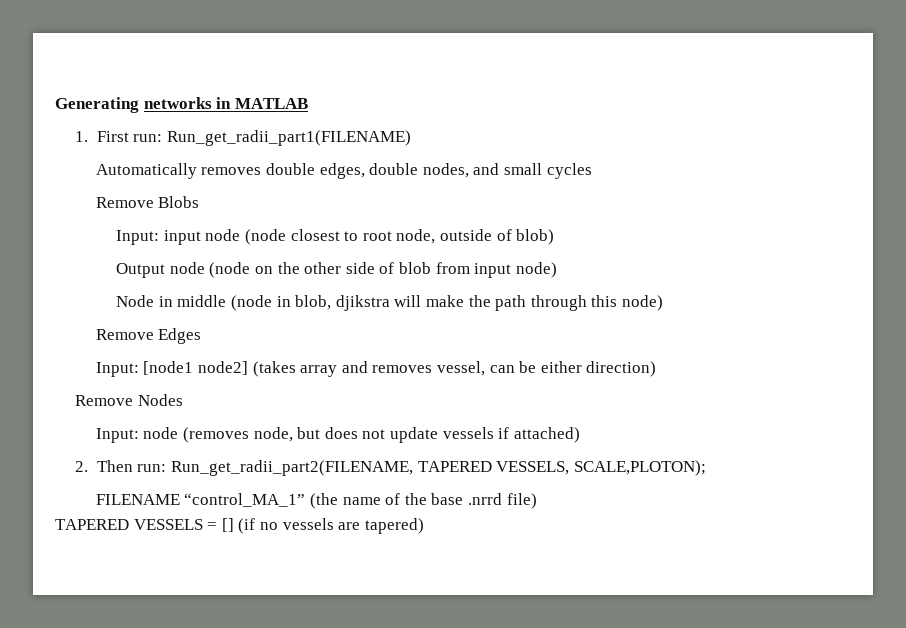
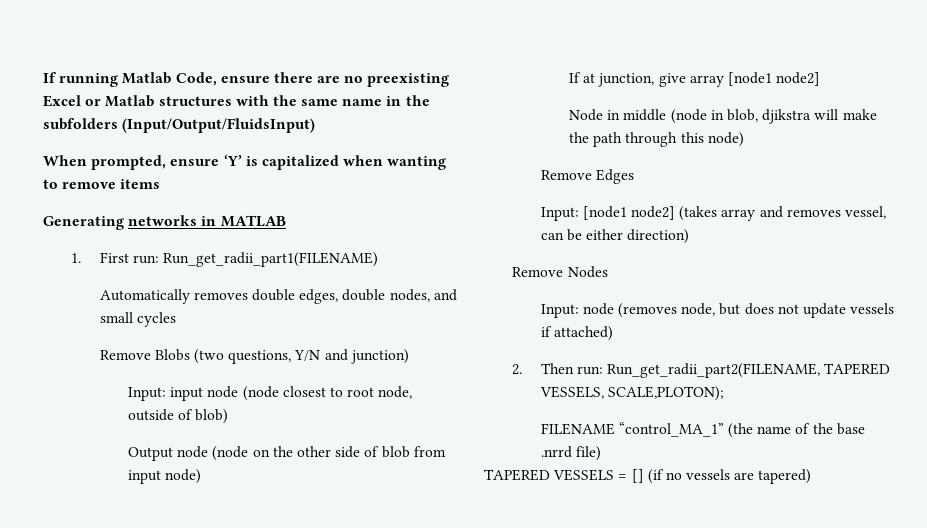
(55, 105) none -> [43,72,450,87] [43,95,430,107] [43,118,316,133] [43,154,447,170] [43,179,161,189] If running Matlab Code, ensure there are no preexisting Excel or Matlab structures with the same name in the subfolders (Input/Output/FluidsInput) // When prompted, ensure ‘Y’ is capitalized when wanting to remove items //
(200, 202) none -> [194,349,409,364] (two questions, Y/N and junction)
(557, 270) none -> [569,72,821,87] // If at junction, give array [node1 node2]

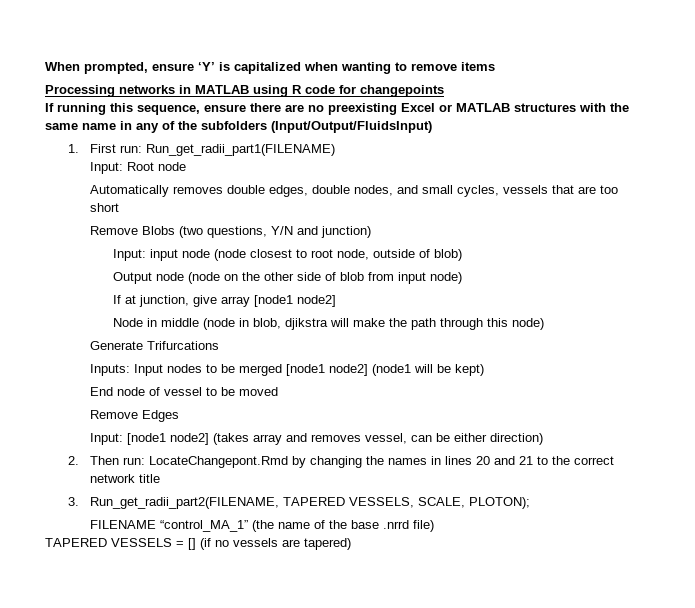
[43,72,450,87] [43,95,430,107] [43,118,316,133] If running Matlab Code, ensure there are no preexisting Excel or Matlab structures with the same name in the subfolders (Input/Output/FluidsInput) // -> (45, 66) none
[43,216,124,230] Generating -> [45,85,115,97] Processing
(286, 221) none -> [253,85,444,97] [45,103,629,115] [45,121,432,133] using R code for changepoints // If running this sequence, ensure there are no preexisting Excel or MATLAB structures with the same name in any of the subfolders (Input/Output/FluidsInput)
(379, 259) none -> [90,162,187,174] // Input: Root node
[136,312,176,327] cycles -> [457,185,619,197] [90,203,120,212] cycles, vessels that are too short
(744, 139) none -> [90,341,220,350] [90,364,485,376] [90,387,279,396] // Generate Trifurcations // Inputs: Input nodes to be merged [node1 node2] (node1 will be kept) // End node of vessel to be moved
[512,266,608,278] [540,303,895,318] [540,326,613,341] [512,363,603,375] Remove Nodes // Input: node (removes node, but does not update vessels if attached) // 2. Then run: -> [67,456,615,468] [90,474,161,483] [67,497,79,506] 2. Then run: LocateChangepont.Rmd by changing the names in lines 20 and 21 to the correct network title // 3.
[607,386,724,401] SCALE,PLOTON); -> [418,497,531,509] SCALE, PLOTON);

